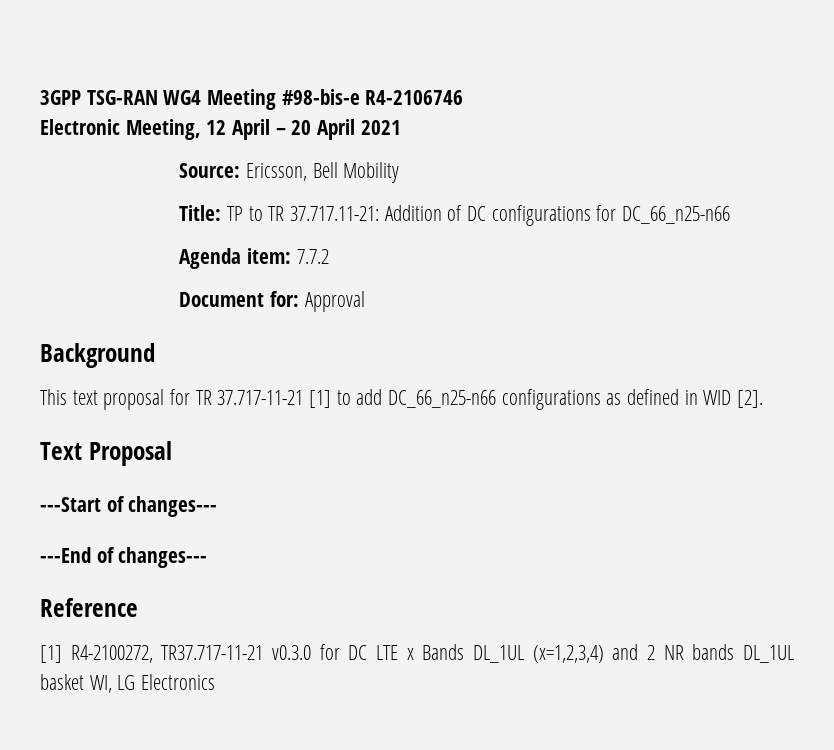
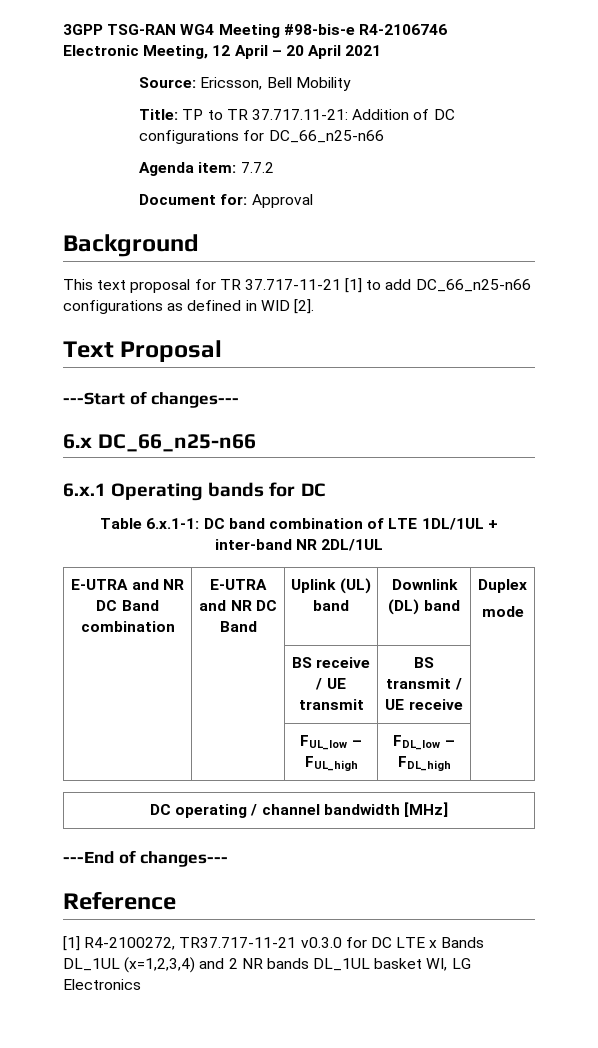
(218, 506) none -> [63,434,256,452] [63,482,325,501] [100,518,498,530] [214,539,384,551] [71,579,184,590] [96,600,159,611] [80,621,175,632] [210,579,267,590] [199,600,277,611] [219,621,257,632] [291,578,371,594] [313,600,349,611] [391,579,458,590] [388,599,460,615] [478,579,527,593] [481,606,524,617] [291,657,371,668] [315,678,346,690] [298,699,364,710] [414,657,434,668] [386,678,462,690] [385,699,463,710] [300,735,362,750] [304,756,358,771] [393,735,455,750] [397,756,451,771] [150,802,448,818] // 6.x DC_66_n25-n66 // 6.x.1 Operating bands for DC // Table 6.x.1-1: DC band combination of LTE 1DL/1UL + inter-band NR 2DL/1UL // E-UTRA and NR DC Band combination | E-UTRA and NR DC Band | Uplink (UL) band | Downlink (DL) band | Duplex // mode // | | BS receive / UE transmit | BS transmit / UE receive | // | | FUL_low – FUL_high | FDL_low – FDL_high | // DC operating / channel bandwidth [MHz]

